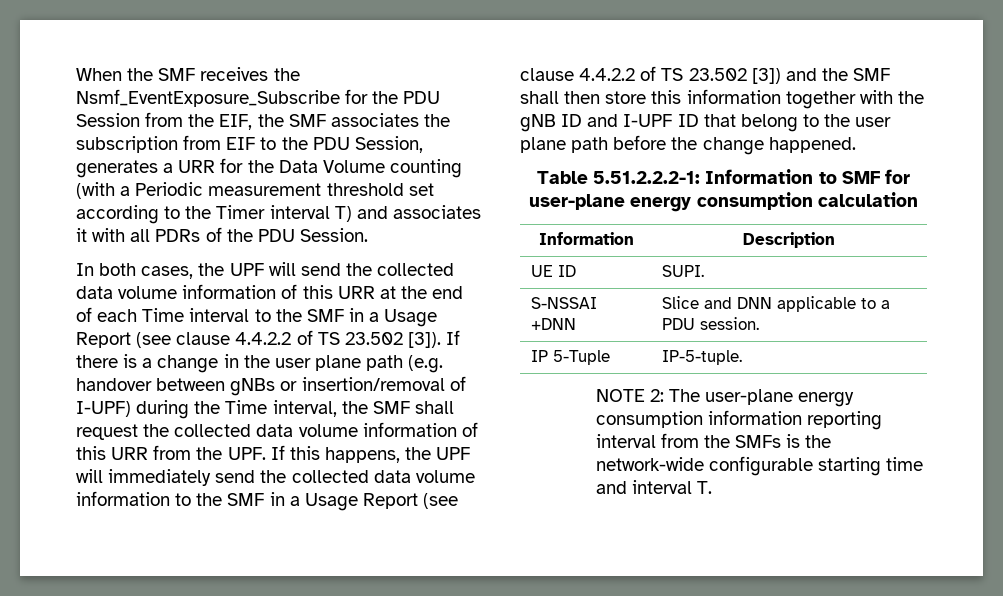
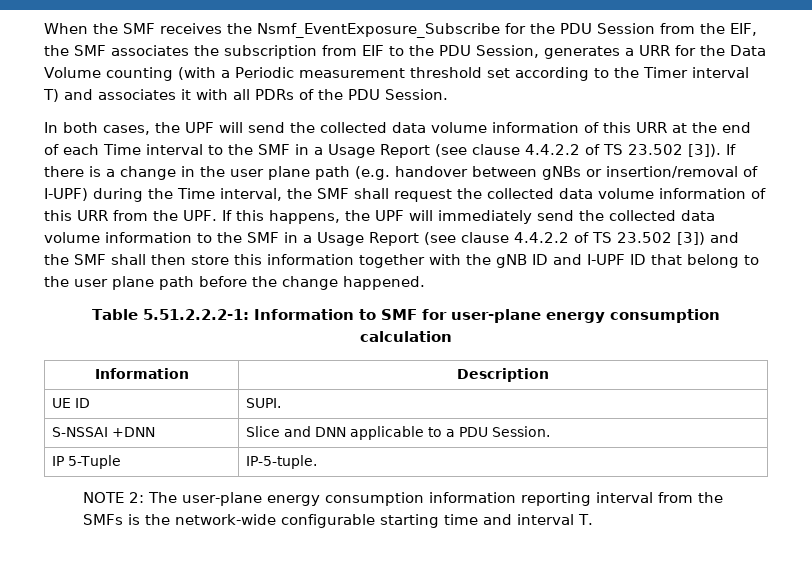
[699,317,759,330] session. -> [491,426,550,437] Session.

